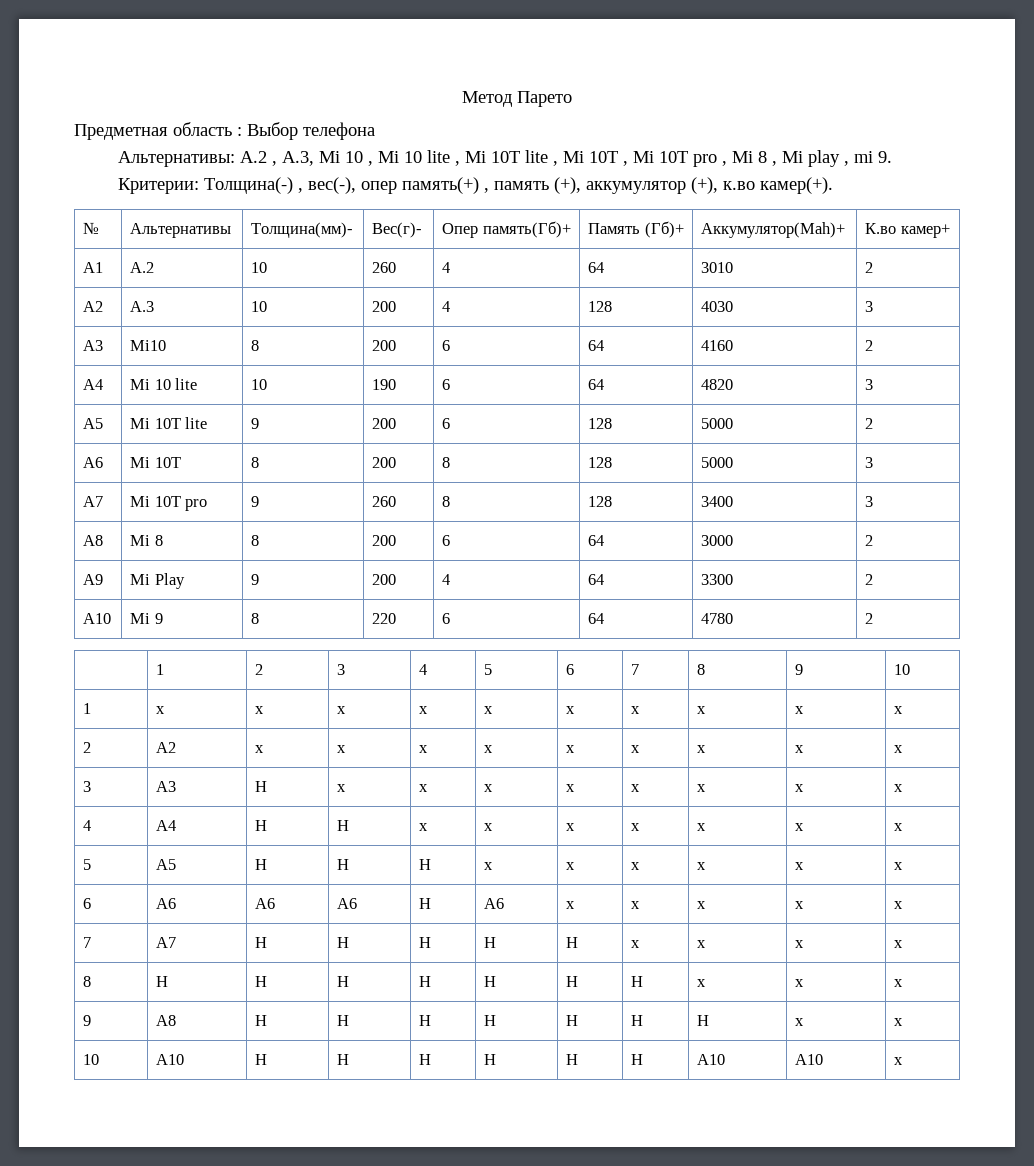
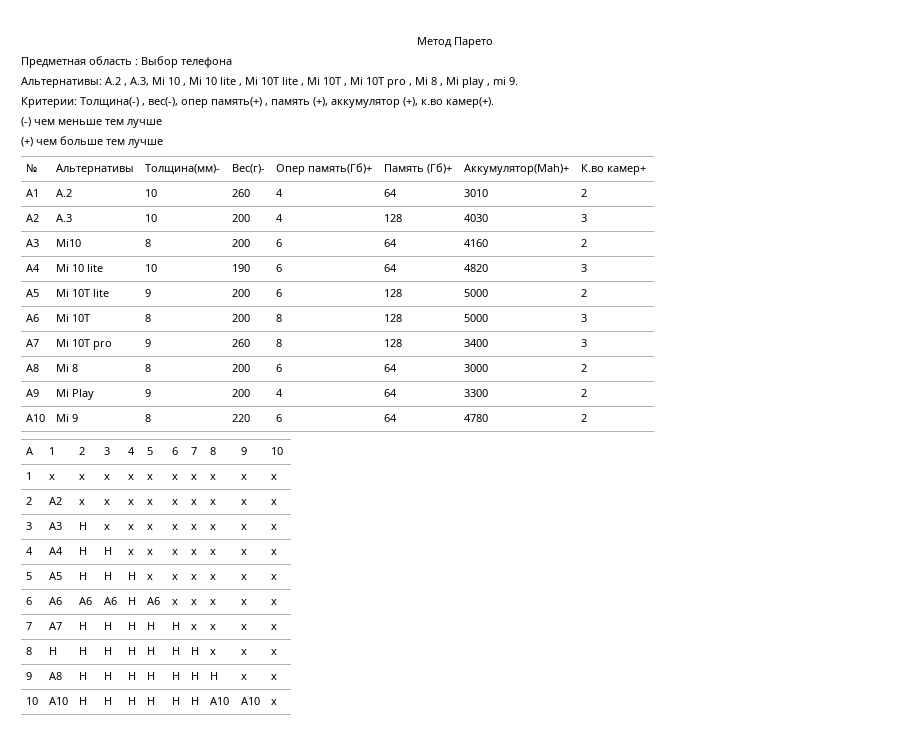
(834, 185) none -> [21,117,162,128] [21,136,163,148] // (-) чем меньше тем лучше // (+) чем больше тем лучше
(874, 618) none -> [26,447,35,455] А

